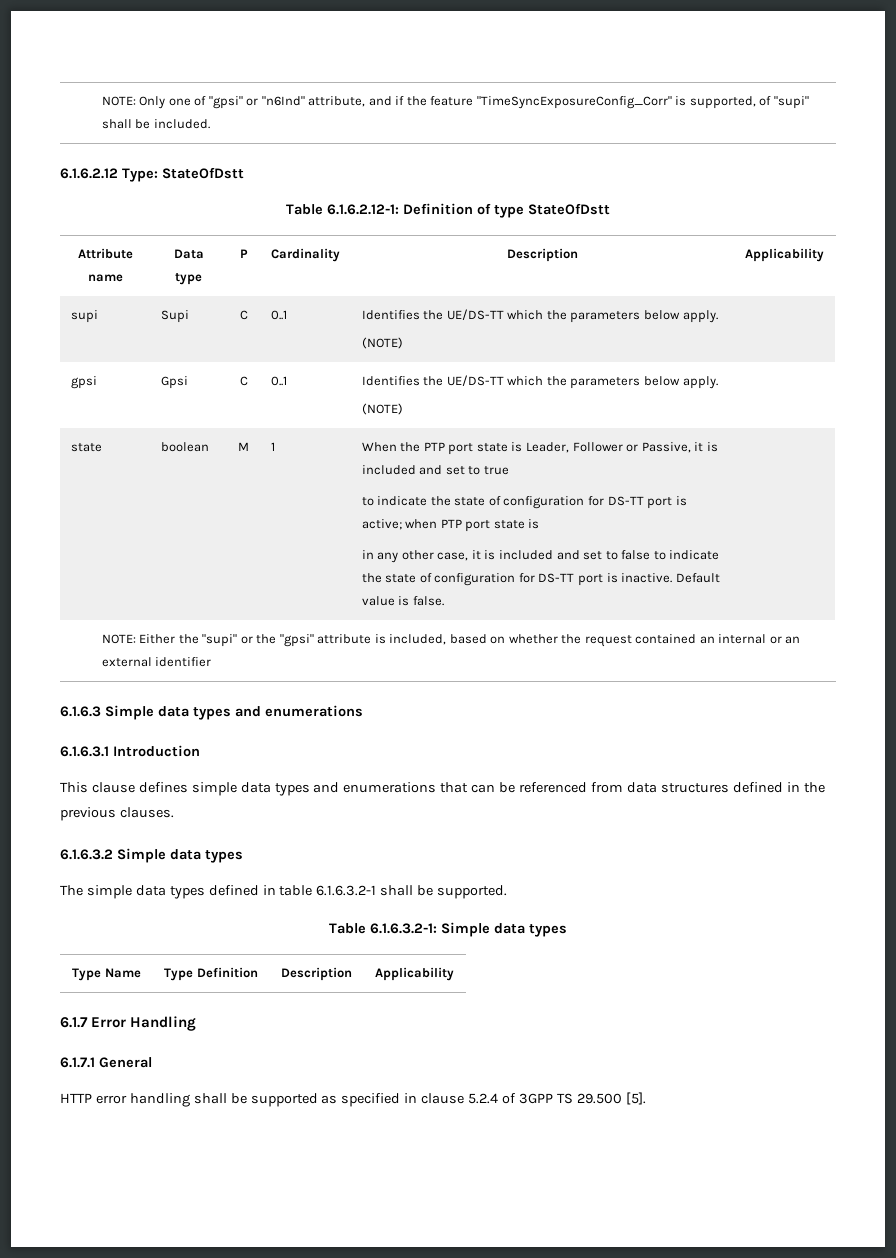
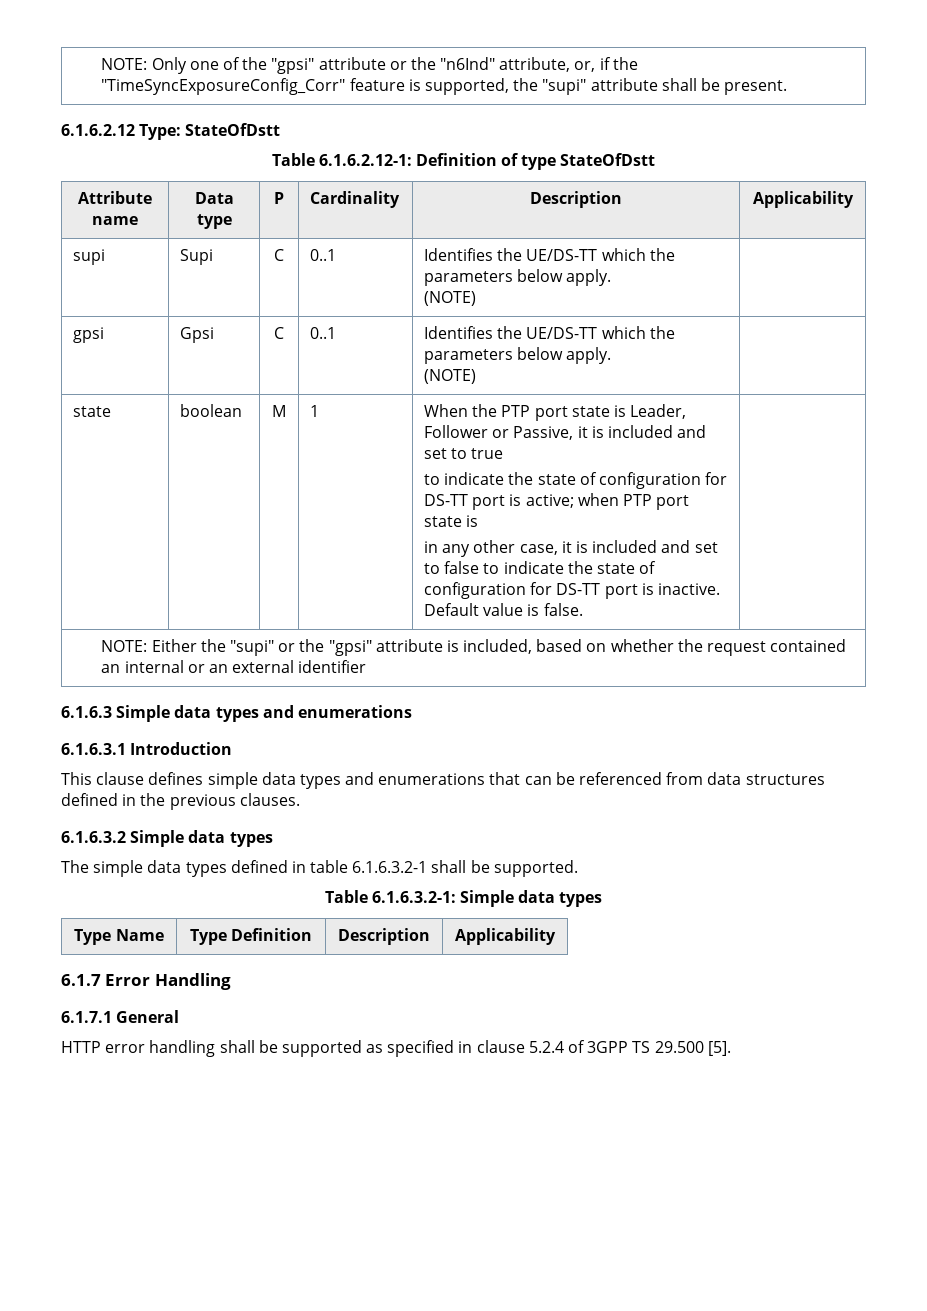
[208,96,259,109] "gpsi" or -> [242,57,436,74] the "gpsi" attribute or the
[368,96,392,106] and -> [574,61,596,72] or,
[430,96,809,109] [101,119,210,129] feature "TimeSyncExposureConfig_Corr" is supported, of "supi" shall be included. -> [101,78,788,95] "TimeSyncExposureConfig_Corr" feature is supported, the "supi" attribute shall be present.

